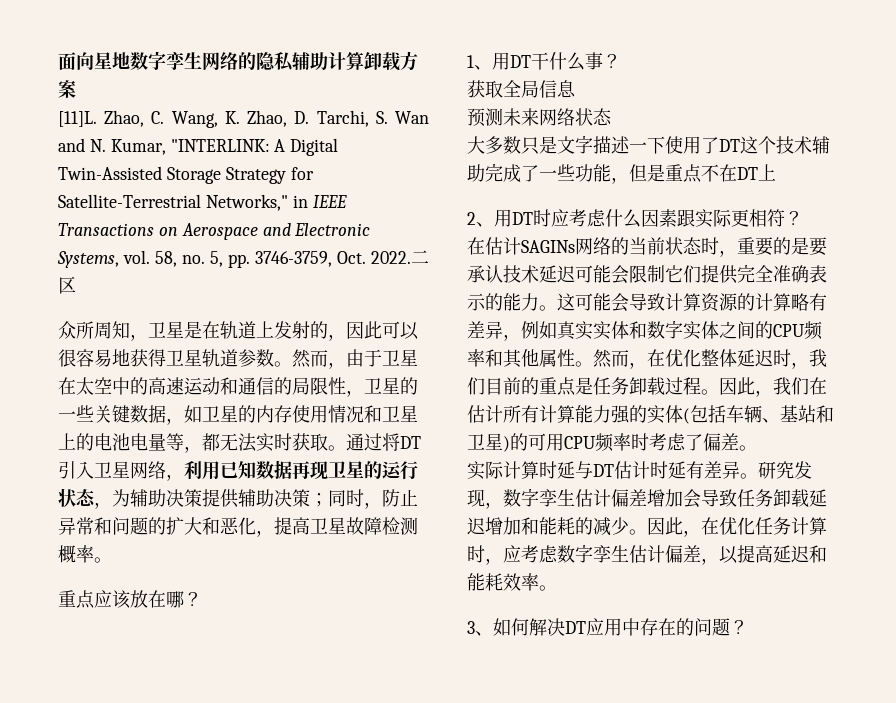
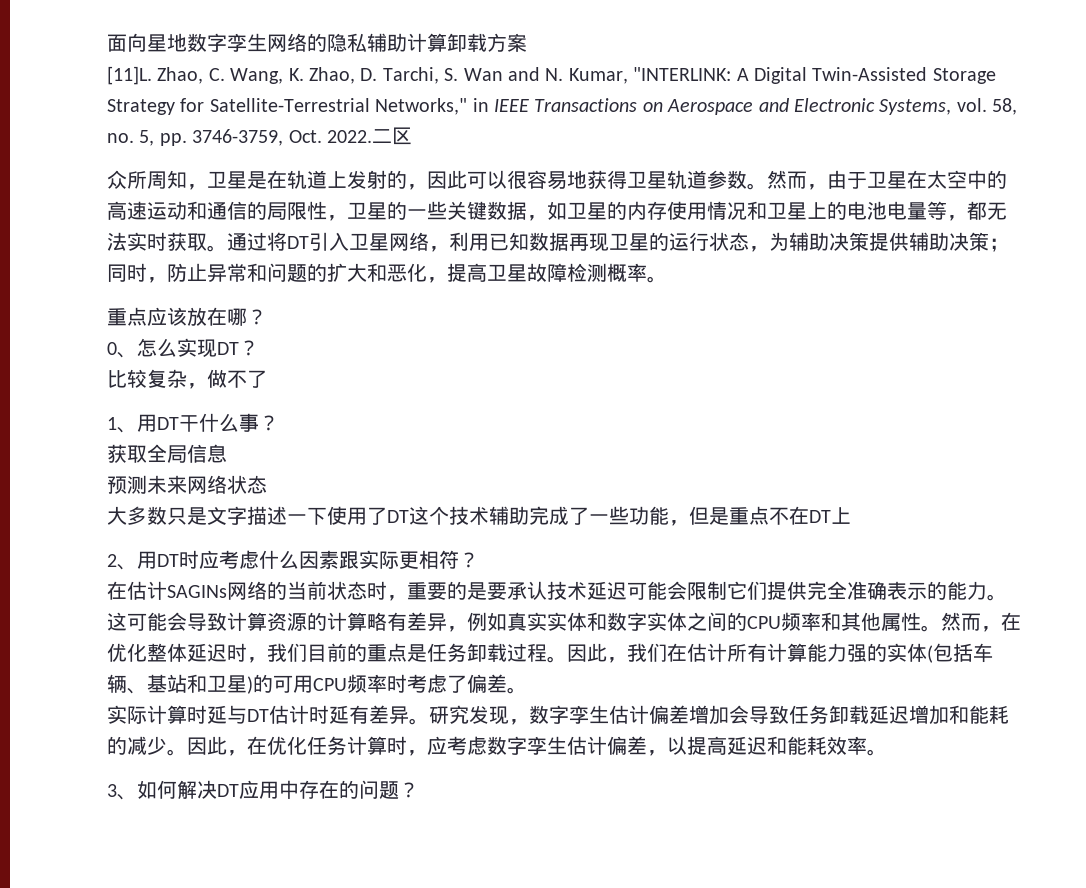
(202, 599) none -> [107,338,259,358] [107,369,267,389] // 0、怎么实现DT？ // 比较复杂，做不了

